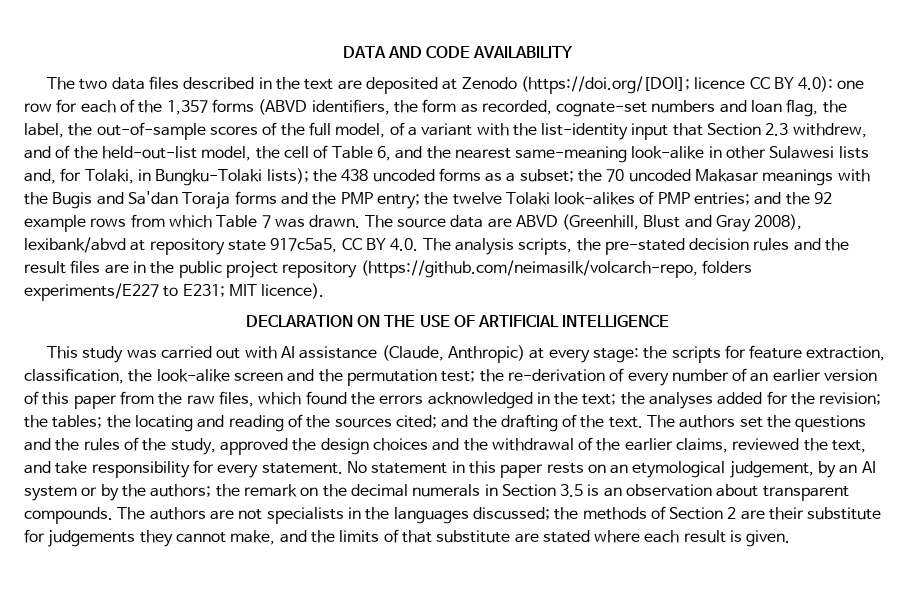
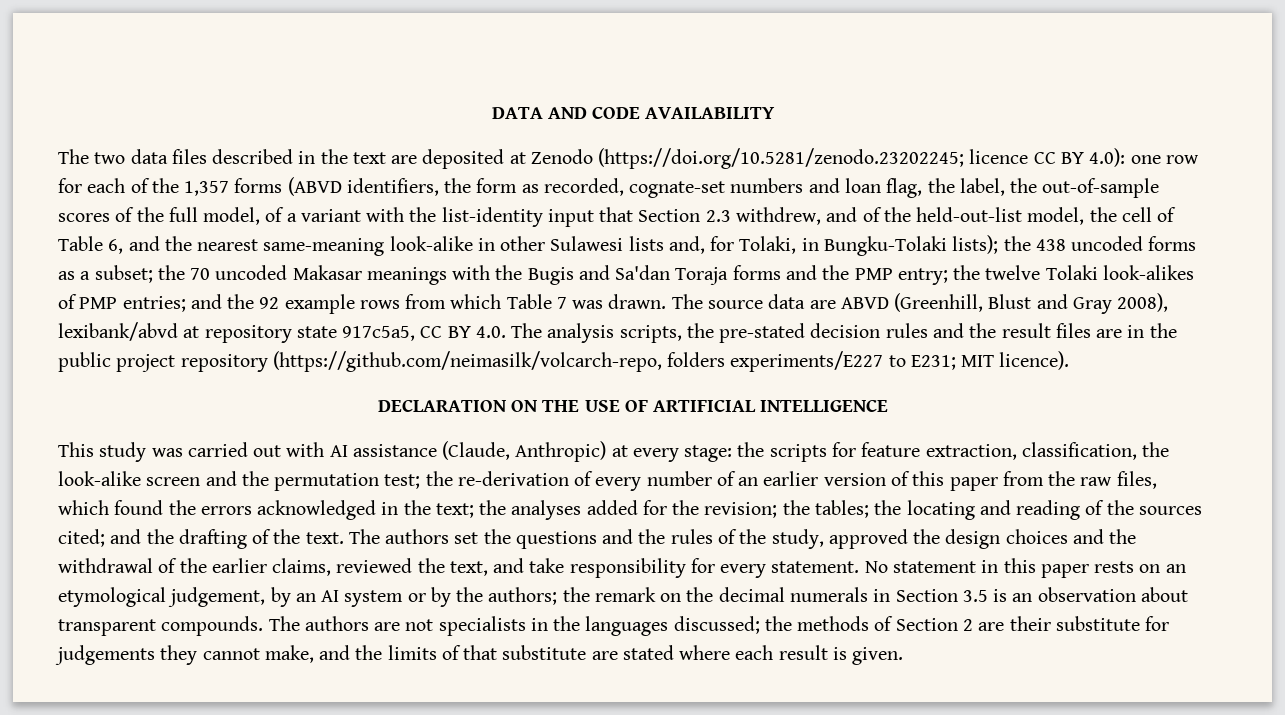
[520,76,690,94] (https://doi.org/[DOI]; -> [598,148,965,169] (https://doi.org/10.5281/zenodo.23202245;

